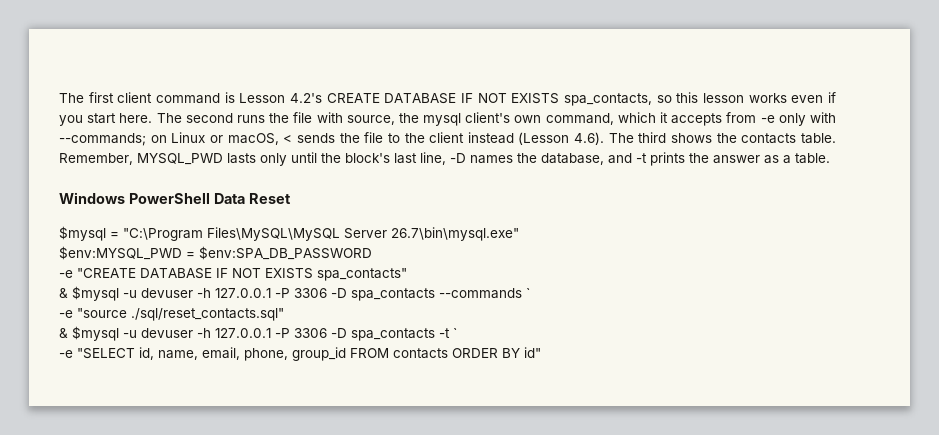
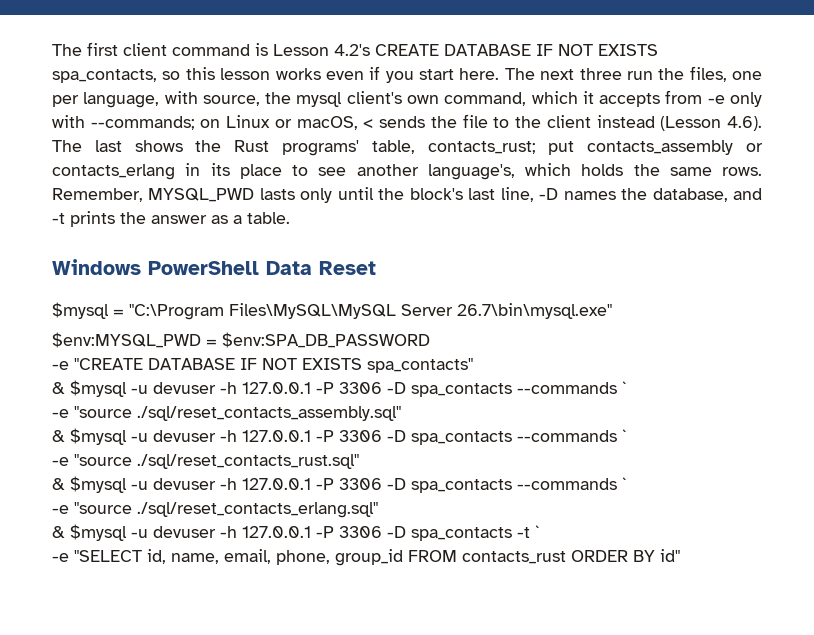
[185,112,313,123] second runs the file -> [540,66,762,82] [52,92,160,108] next three run the files, one per language,
[638,132,667,143] third -> [94,140,122,152] last
[741,133,836,144] contacts table. -> [234,140,763,156] [52,163,762,180] Rust programs' table, contacts_rust; put contacts_assembly or contacts_erlang in its place to see another language's, which holds the same rows.
[131,308,284,321] ./sql/reset_contacts.sql" -> [137,406,401,421] [52,428,627,445] [52,454,359,469] [52,476,627,493] [52,502,378,518] ./sql/reset_contacts_assembly.sql" // & $mysql -u devuser -h 127.0.0.1 -P 3306 -D spa_contacts --commands ` // -e "source ./sql/reset_contacts_rust.sql" // & $mysql -u devuser -h 127.0.0.1 -P 3306 -D spa_contacts --commands ` // -e "source ./sql/reset_contacts_erlang.sql"
[393,348,448,359] contacts -> [462,551,566,564] contacts_rust

